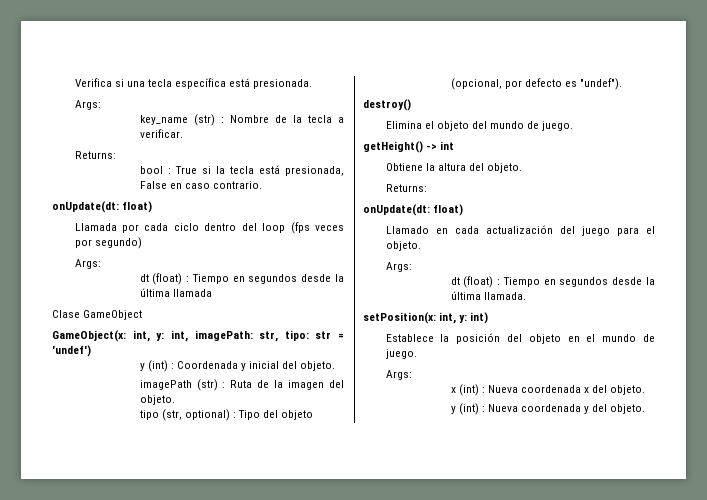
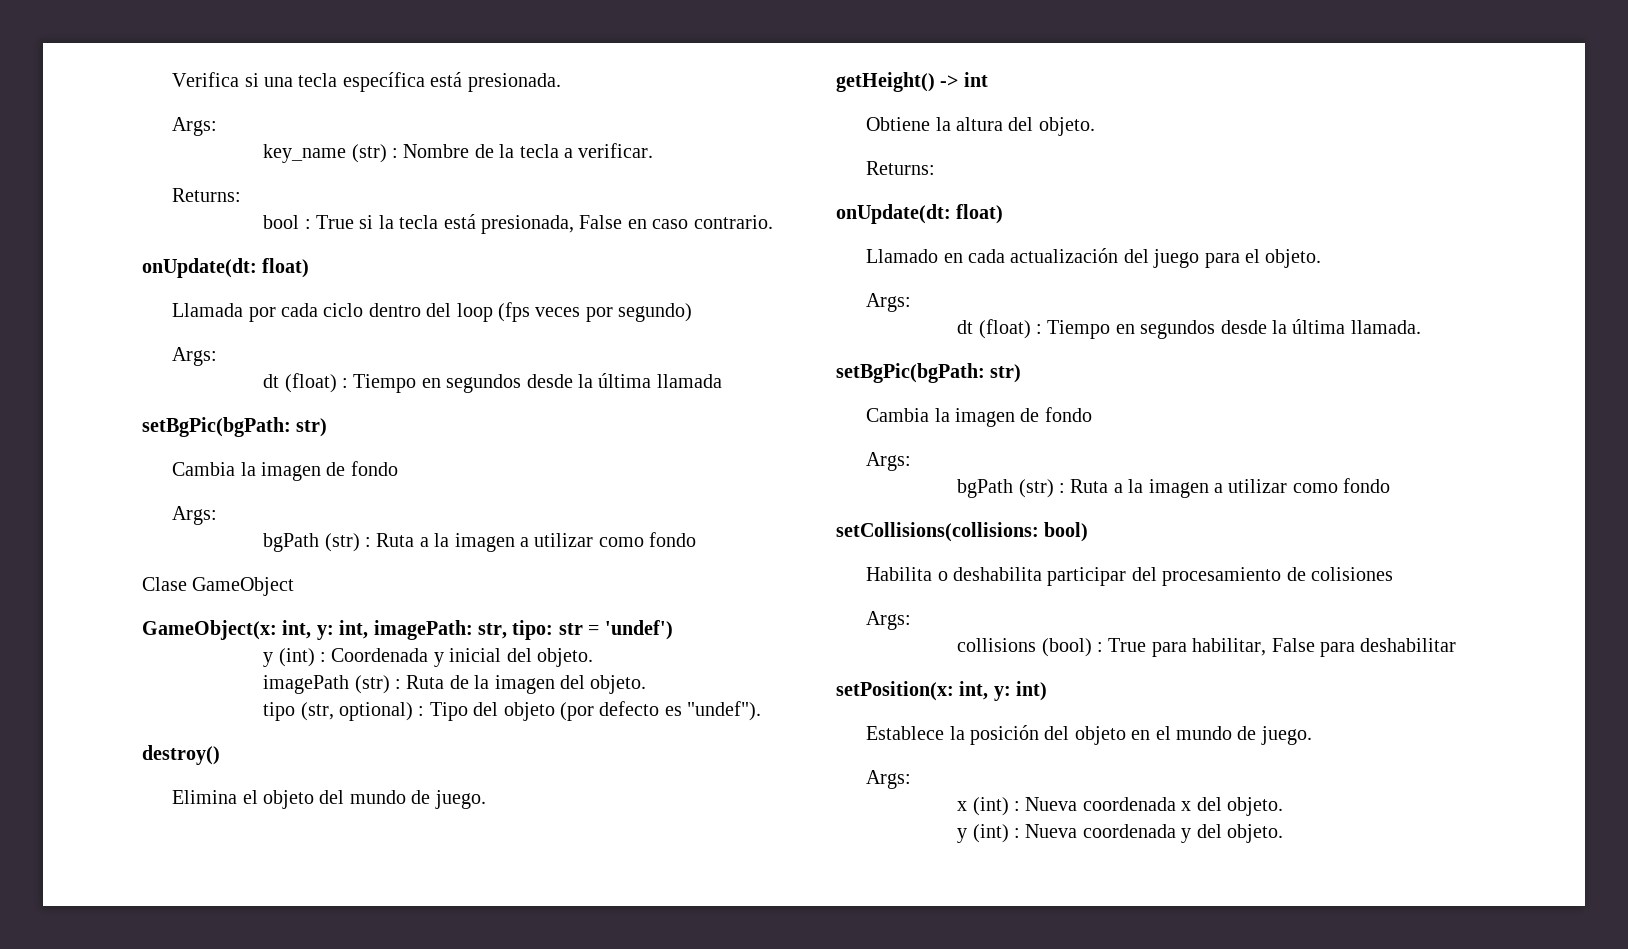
(212, 293) none -> [142,417,328,437] [172,461,398,481] [172,506,218,525] [263,532,697,552] // setBgPic(bgPath: str) // Cambia la imagen de fondo // Args: // bgPath (str) : Ruta a la imagen a utilizar como fondo
[450,78,522,90] (opcional, por -> [559,702,594,721] (por
(526, 296) none -> [836,363,1022,383] [866,407,1092,427] [866,452,912,471] [957,478,1391,498] [836,522,1089,542] [866,567,1394,586] [866,611,912,630] [957,638,1457,657] // setBgPic(bgPath: str) // Cambia la imagen de fondo // Args: // bgPath (str) : Ruta a la imagen a utilizar como fondo // setCollisions(collisions: bool) // Habilita o deshabilita participar del procesamiento de colisiones // Args: // collisions (bool) : True para habilitar, False para deshabilitar

